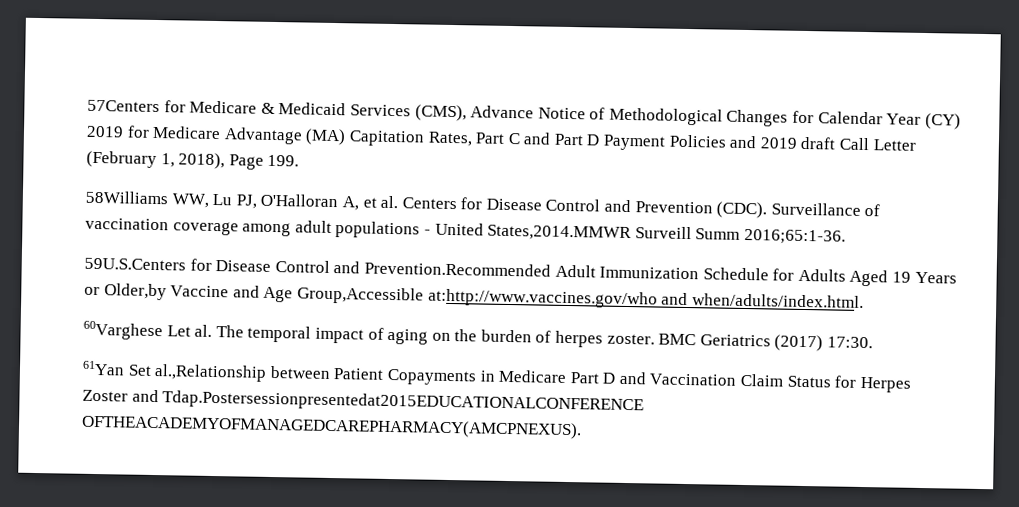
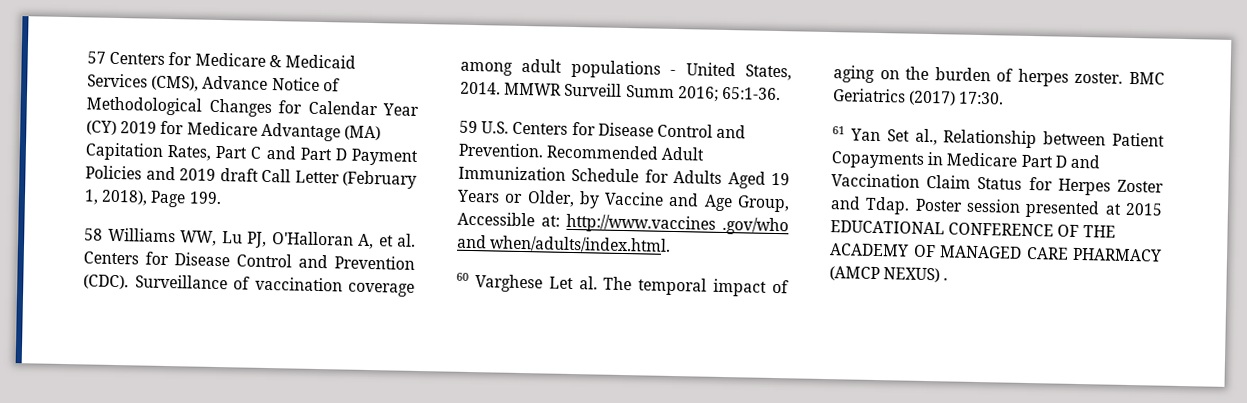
[87,99,160,113] 57Centers -> [87,51,166,65] 57 Centers
[85,190,168,205] 58Williams -> [84,227,176,243] 58 Williams
[487,224,846,245] [84,257,551,277] States,2014.MMWR Surveill Summ 2016;65:1-36. // 59U.S.Centers for Disease Control and Prevention.Recommended -> [745,64,792,81] [460,81,781,102] [459,120,747,139] [458,142,660,160] States, 2014. MMWR Surveill Summ 2016; 65:1-36. // 59 U.S. Centers for Disease Control and Prevention. Recommended
[103,283,167,301] Older,by -> [526,190,600,209] Older, by
[296,286,658,309] Group,Accessible at:http://www.vaccines.gov/who -> [737,195,790,213] [457,211,789,236] Group, Accessible at: http://www.vaccines .gov/who
[83,320,163,341] 60Varghese -> [456,272,543,293] 60 Varghese
[82,360,268,382] 61Yan Set al.,Relationship -> [832,126,1038,149] 61 Yan Set al., Relationship
[162,390,645,415] [81,414,582,440] Tdap.Postersessionpresentedat2015EDUCATIONALCONFERENCE OFTHEACADEMYOFMANAGEDCAREPHARMACY(AMCPNEXUS). -> [865,196,1163,219] [830,220,1116,238] [829,243,1162,262] [829,266,949,283] Tdap. Poster session presented at 2015 EDUCATIONAL CONFERENCE OF THE ACADEMY OF MANAGED CARE PHARMACY (AMCP NEXUS) .

